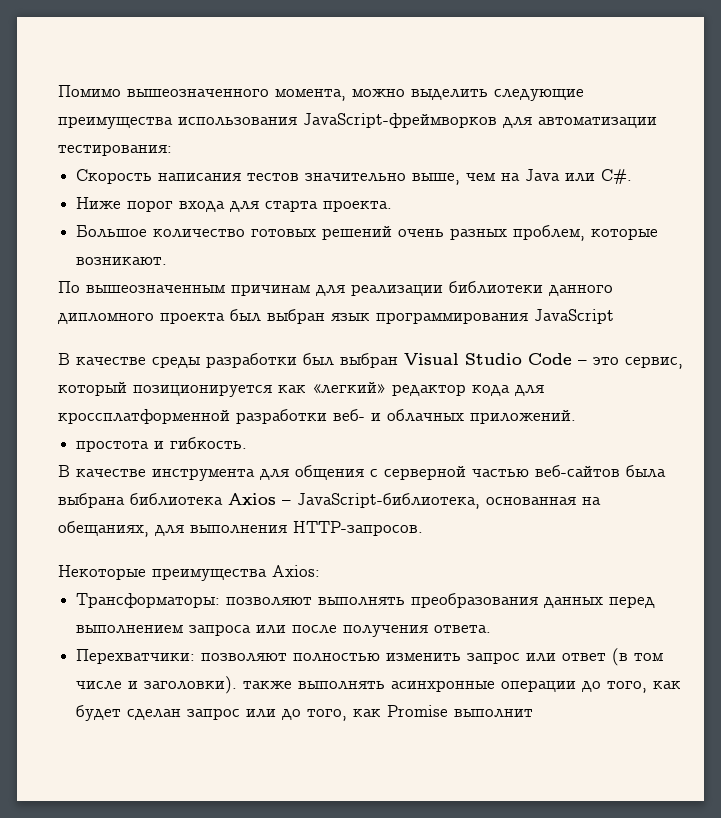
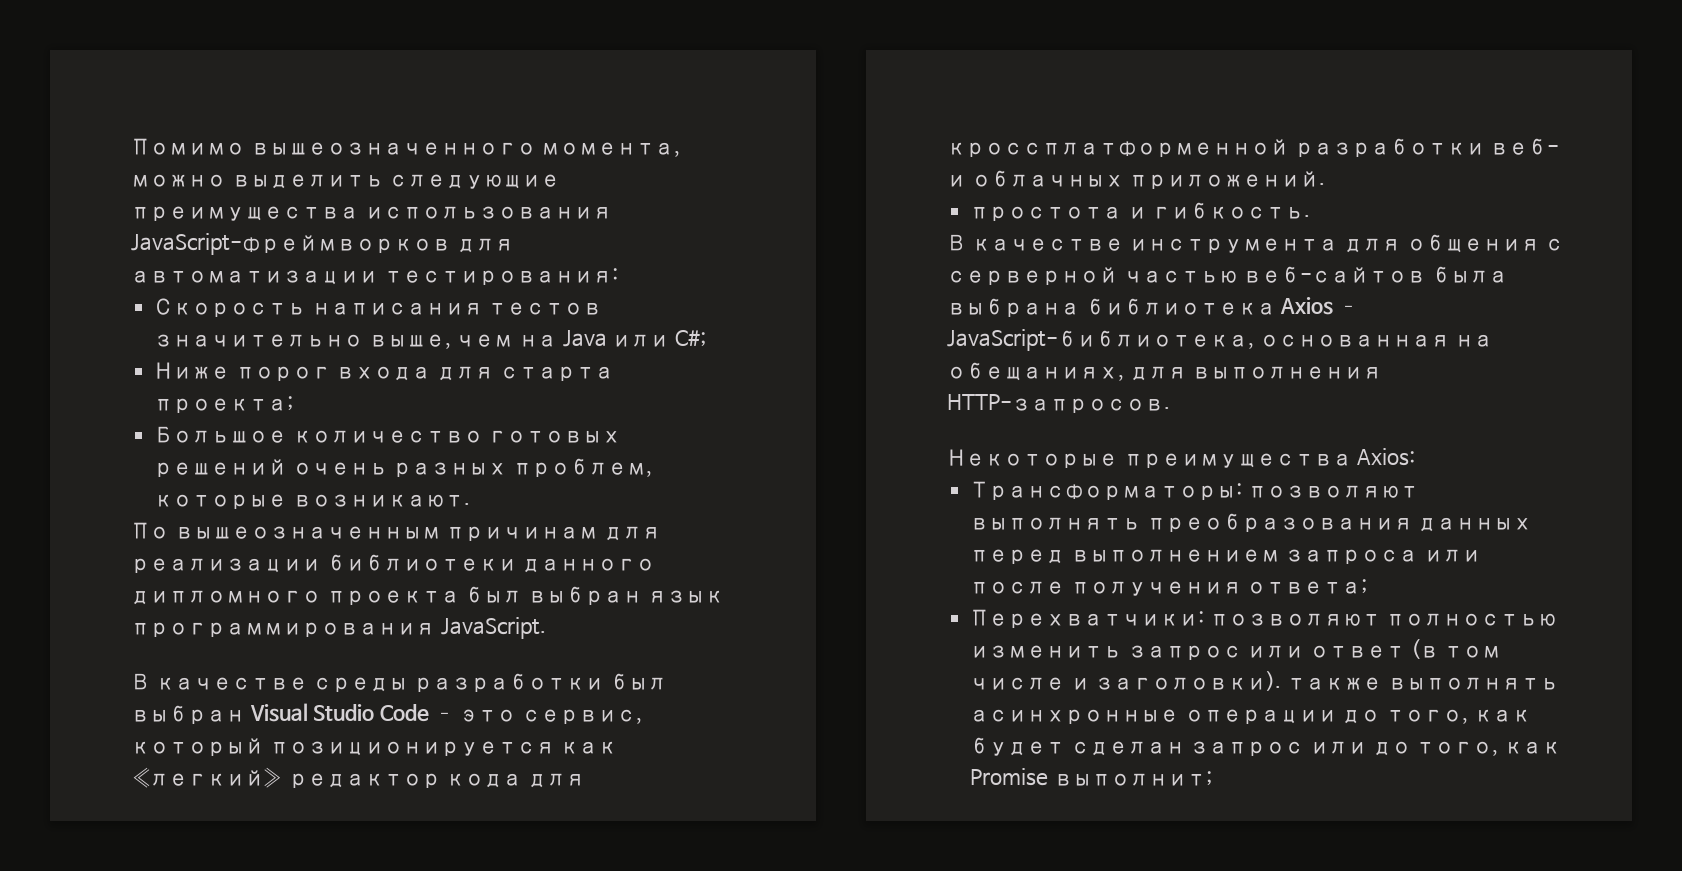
[601,169,633,184] C#. -> [675,330,707,347] C#;
[323,200,393,212] проекта. -> [154,396,294,413] проекта;
[534,309,614,324] JavaScript -> [440,617,546,639] JavaScript.
[434,625,492,633] ответа. -> [1247,579,1368,594] ответа;
[454,709,534,718] выполнит -> [1053,771,1212,786] выполнит;

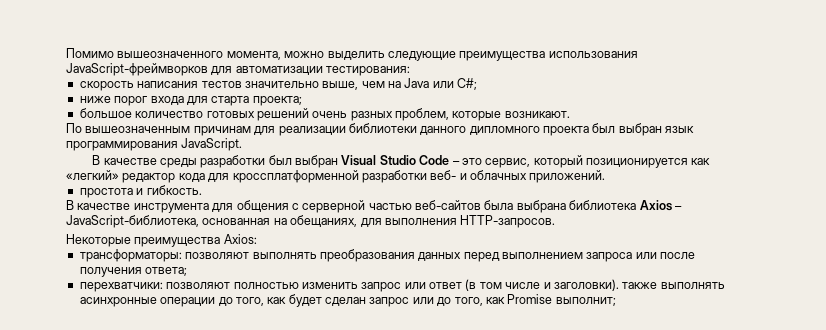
[154,298,307,317] Скорость -> [79,81,134,91] скорость
[154,362,231,379] Ниже -> [79,96,111,103] ниже
[154,426,288,443] Большое -> [79,108,132,118] большое
[970,481,1243,500] Трансформаторы: -> [79,249,182,262] трансформаторы:
[970,609,1205,628] Перехватчики: -> [79,282,163,292] перехватчики:

